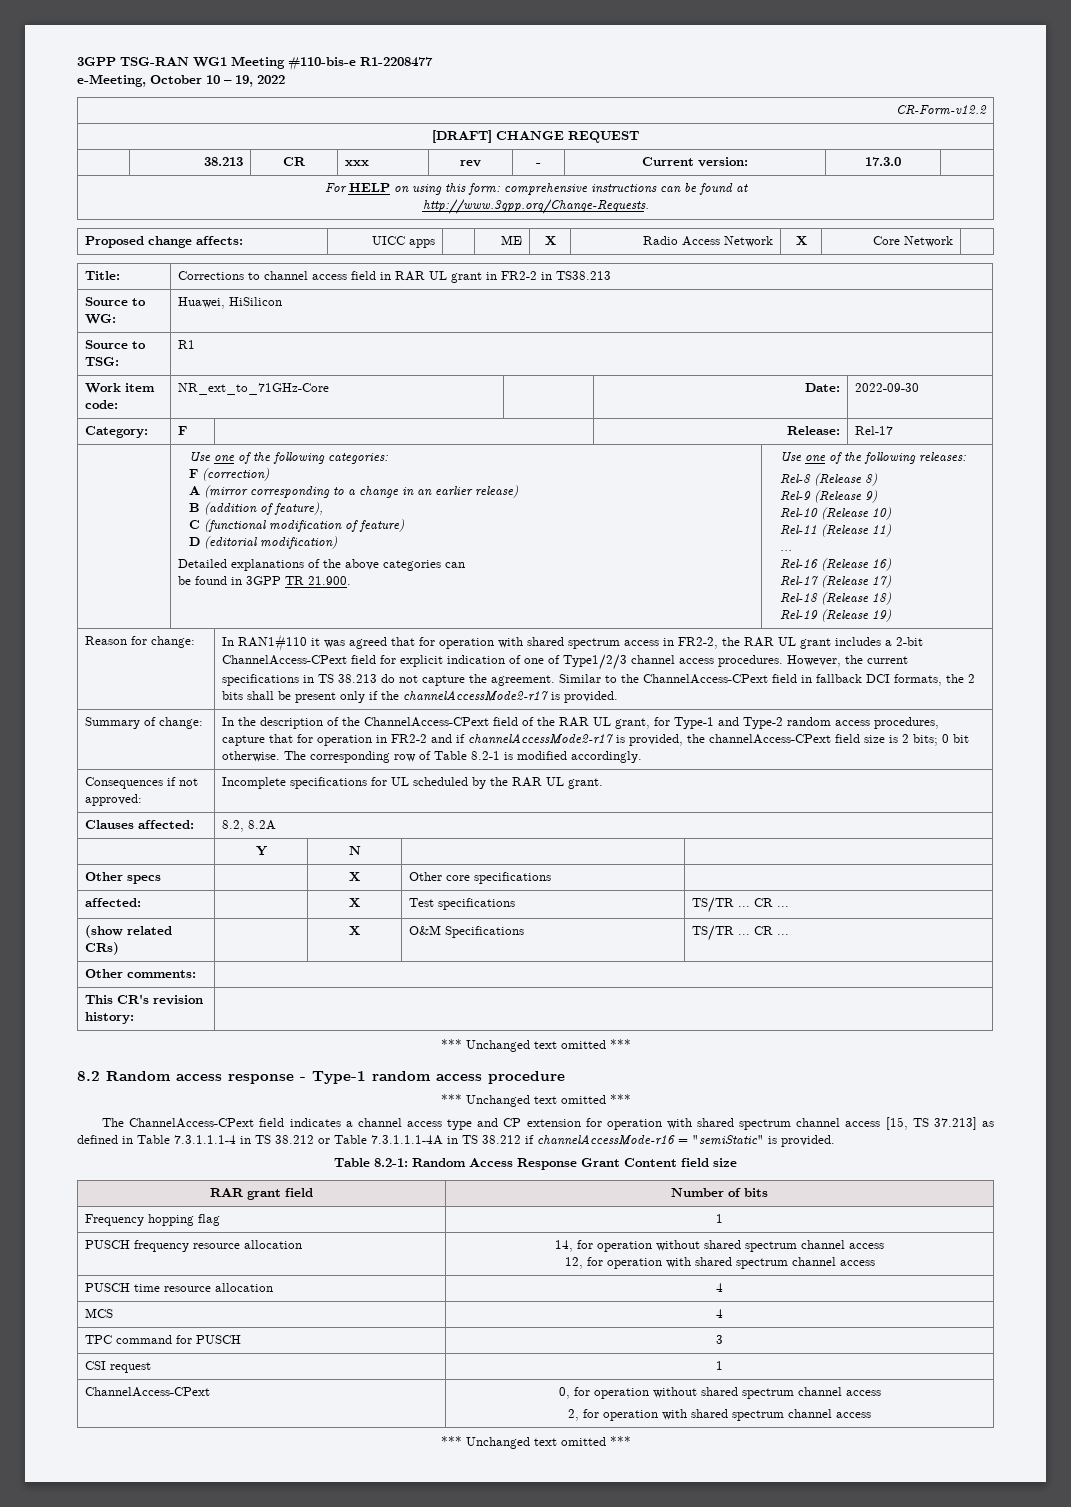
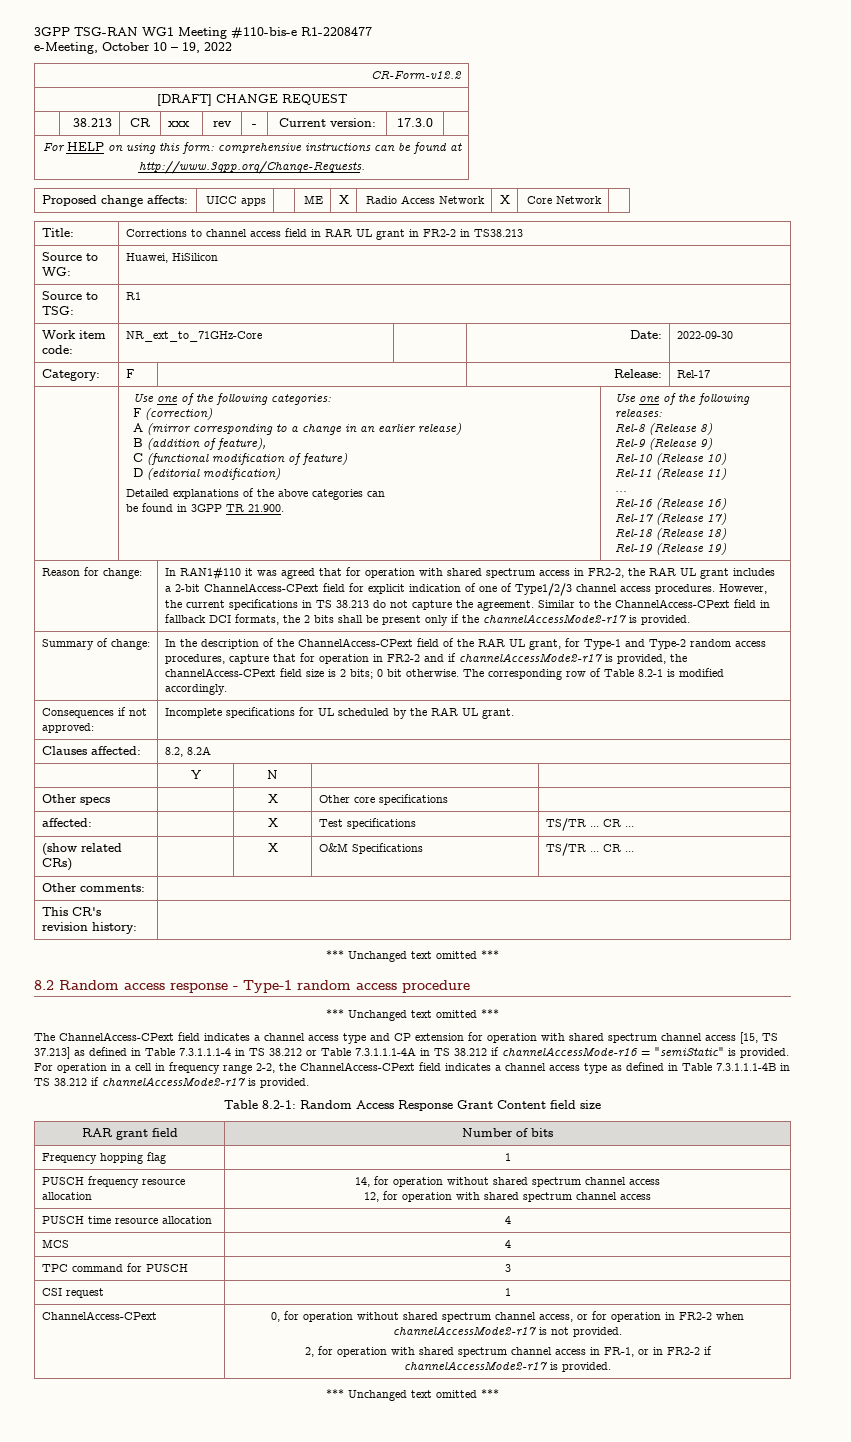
(835, 1141) none -> [34,1062,790,1074] [34,1077,309,1088] For operation in a cell in frequency range 2-2, the ChannelAccess-CPext field indicates a channel access type as defined in Table 7.3.1.1.1-4B in TS 38.212 if channelAccessMode2-r17 is provided.
[845,1390,881,1396] access -> [539,1311,744,1322] [393,1326,622,1337] access, or for operation in FR2-2 when channelAccessMode2-r17 is not provided.
(871, 1415) none -> [589,1346,712,1357] [404,1361,611,1372] in FR-1, or in FR2-2 if channelAccessMode2-r17 is provided.

